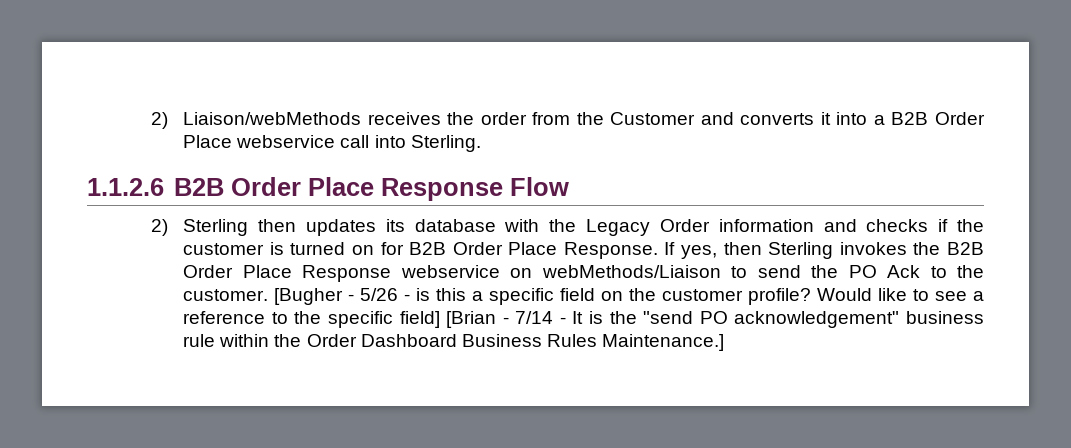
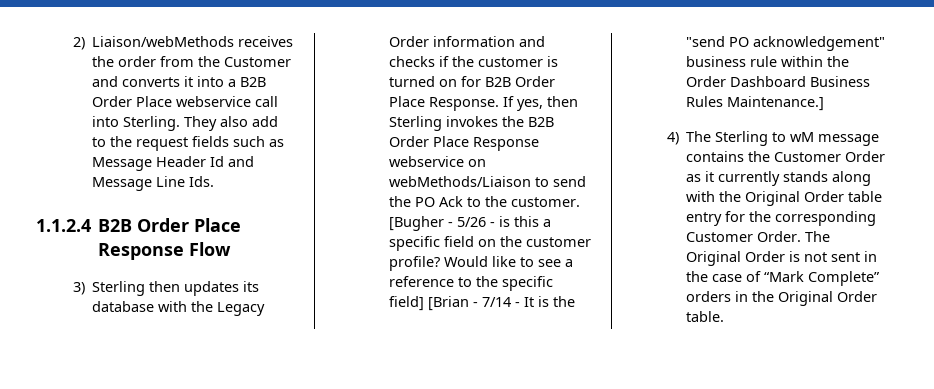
[87,178,164,196] // 1.1.2.6 -> [184,116,279,131] [92,136,285,151] [92,156,255,171] [92,176,215,191] [36,219,91,232] They also add to the request fields such as Message Header Id and Message Line Ids. // 1.1.2.4
[151,219,169,236] 2) -> [72,282,85,295] 3)
(725, 342) none -> [666,131,880,146] [686,151,886,162] [686,171,872,186] [686,191,883,206] [686,211,877,226] [686,231,831,242] [686,251,878,266] [686,271,881,286] [686,291,878,306] [686,311,725,322] // 4) The Sterling to wM message contains the Customer Order as it currently stands along with the Original Order table entry for the corresponding Customer Order. The Original Order is not sent in the case of “Mark Complete” orders in the Original Order table.

